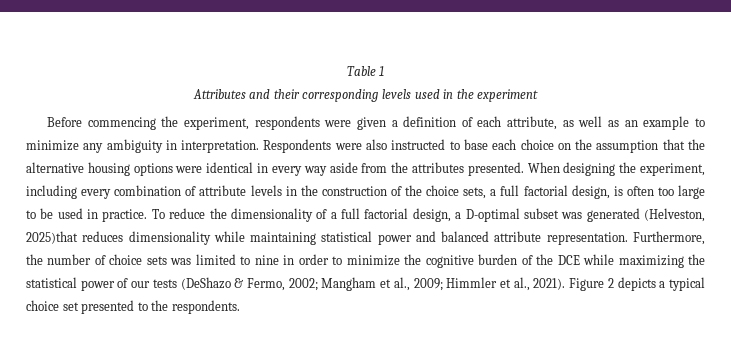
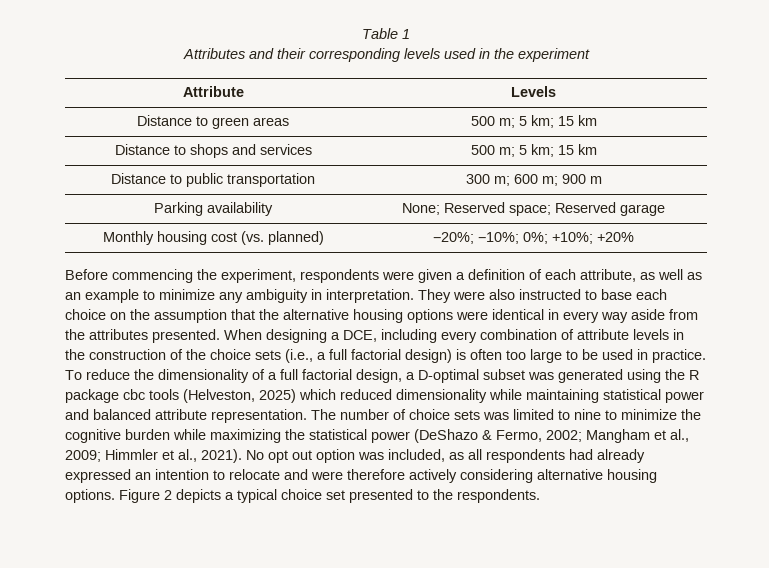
(539, 95) none -> [182,86,244,97] [511,86,556,97] [137,115,289,129] [470,115,597,128] [114,144,312,158] [470,144,597,157] [111,173,315,187] [465,174,602,186] [154,202,273,216] [402,202,665,216] [102,231,324,245] [433,232,634,244] // Attribute | Levels // Distance to green areas | 500 m; 5 km; 15 km // Distance to shops and services | 500 m; 5 km; 15 km // Distance to public transportation | 300 m; 600 m; 900 m // Parking availability | None; Reserved space; Reserved garage // Monthly housing cost (vs. planned) | −20%; −10%; 0%; +10%; +20%
[263,139,332,153] Respondents -> [418,289,451,303] They
[619,162,705,176] the experiment, -> [331,330,377,342] a DCE,
[463,185,610,199] sets, a full factorial design, -> [255,349,452,363] sets (i.e., a full factorial design)
[643,208,705,222] [26,231,124,244] (Helveston, 2025)that reduces -> [627,369,699,383] [65,389,392,403] using the R package cbc tools (Helveston, 2025) which reduced
[632,231,705,245] [26,254,43,265] Furthermore, the -> [311,409,336,420] The
[283,254,329,265] in order -> (601, 414) none
[521,254,580,265] of the DCE -> (170, 434) none
[117,278,177,288] of our tests -> (410, 437) none
(566, 284) none -> [246,449,645,463] [65,469,657,483] [65,489,115,503] No opt out option was included, as all respondents had already expressed an intention to relocate and were therefore actively considering alternative housing options.

